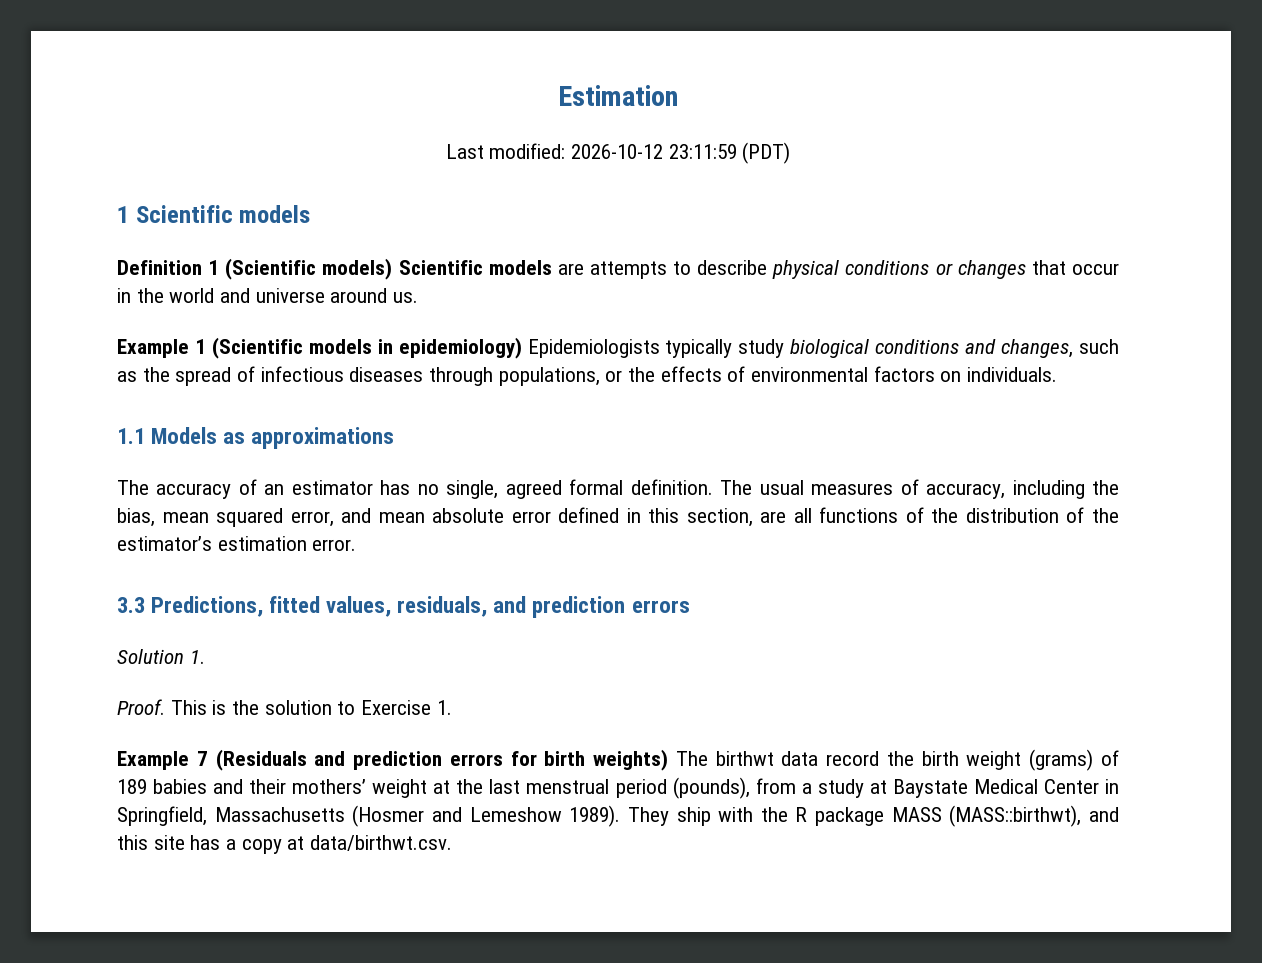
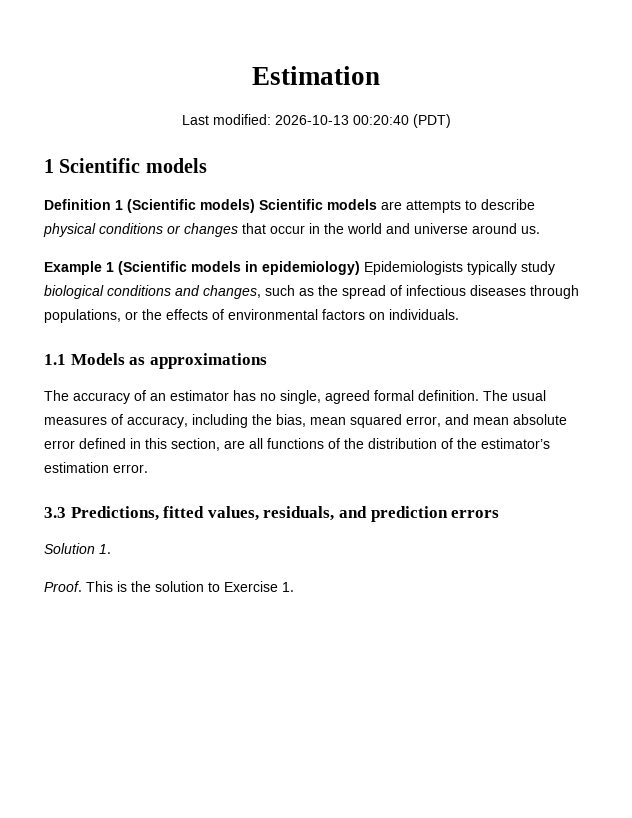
[571,144,737,159] 2026-10-12 23:11:59 -> [274,115,409,125] 2026-10-13 00:20:40
[117,749,1119,771] [117,777,1119,799] [117,805,1119,827] [117,835,453,854] // Example 7 (Residuals and prediction errors for birth weights) The birthwt data record the birth weight (grams) of 189 babies and their mothers’ weight at the last menstrual period (pounds), from a study at Baystate Medical Center in Springfield, Massachusetts (Hosmer and Lemeshow 1989). They ship with the R package MASS (MASS::birthwt), and this site has a copy at data/birthwt.csv. -> (294, 587) none

